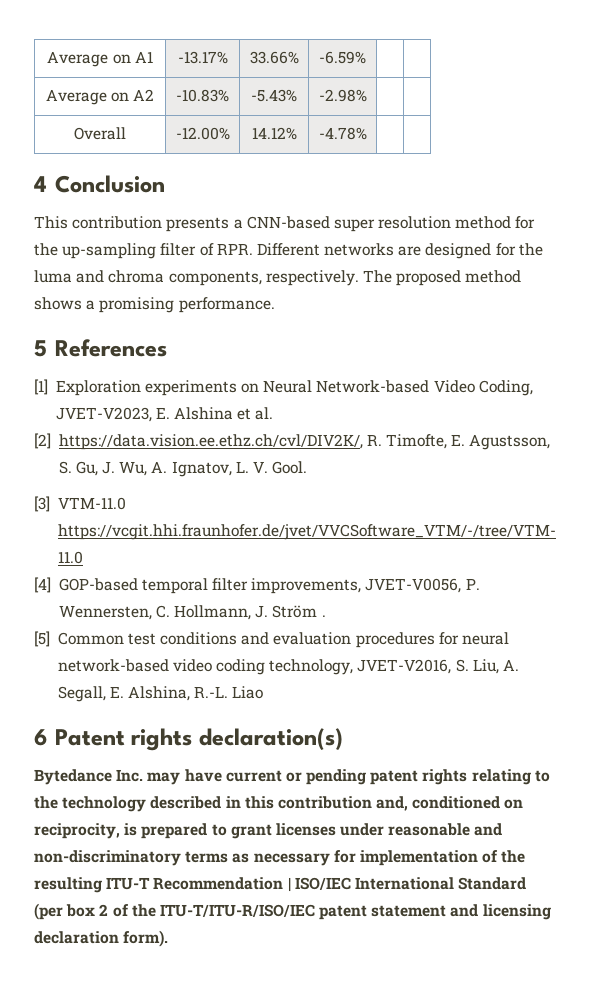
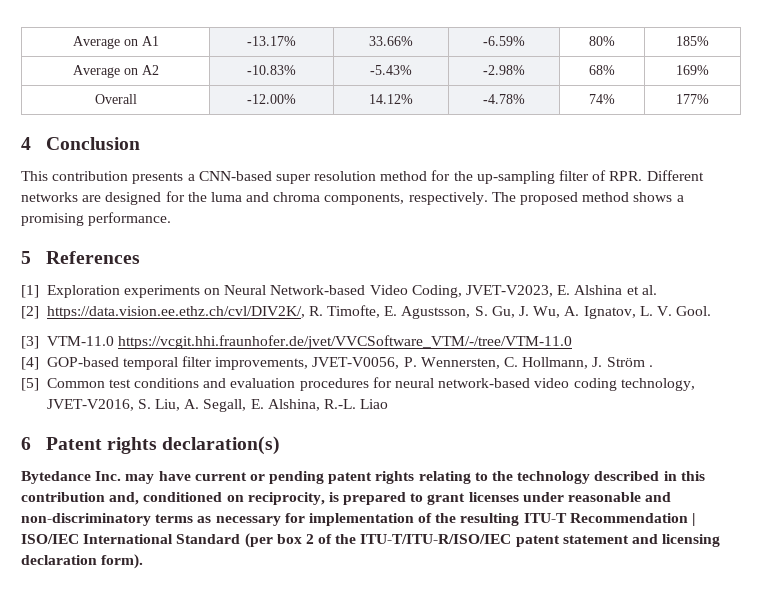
(366, 57) | -> [589,36,615,46] [676,36,709,46] 80% | 185%
(367, 95) | -> [589,65,615,75] [676,65,709,75] 68% | 169%
(367, 133) | -> [589,94,615,104] [676,94,709,104] 74% | 177%

